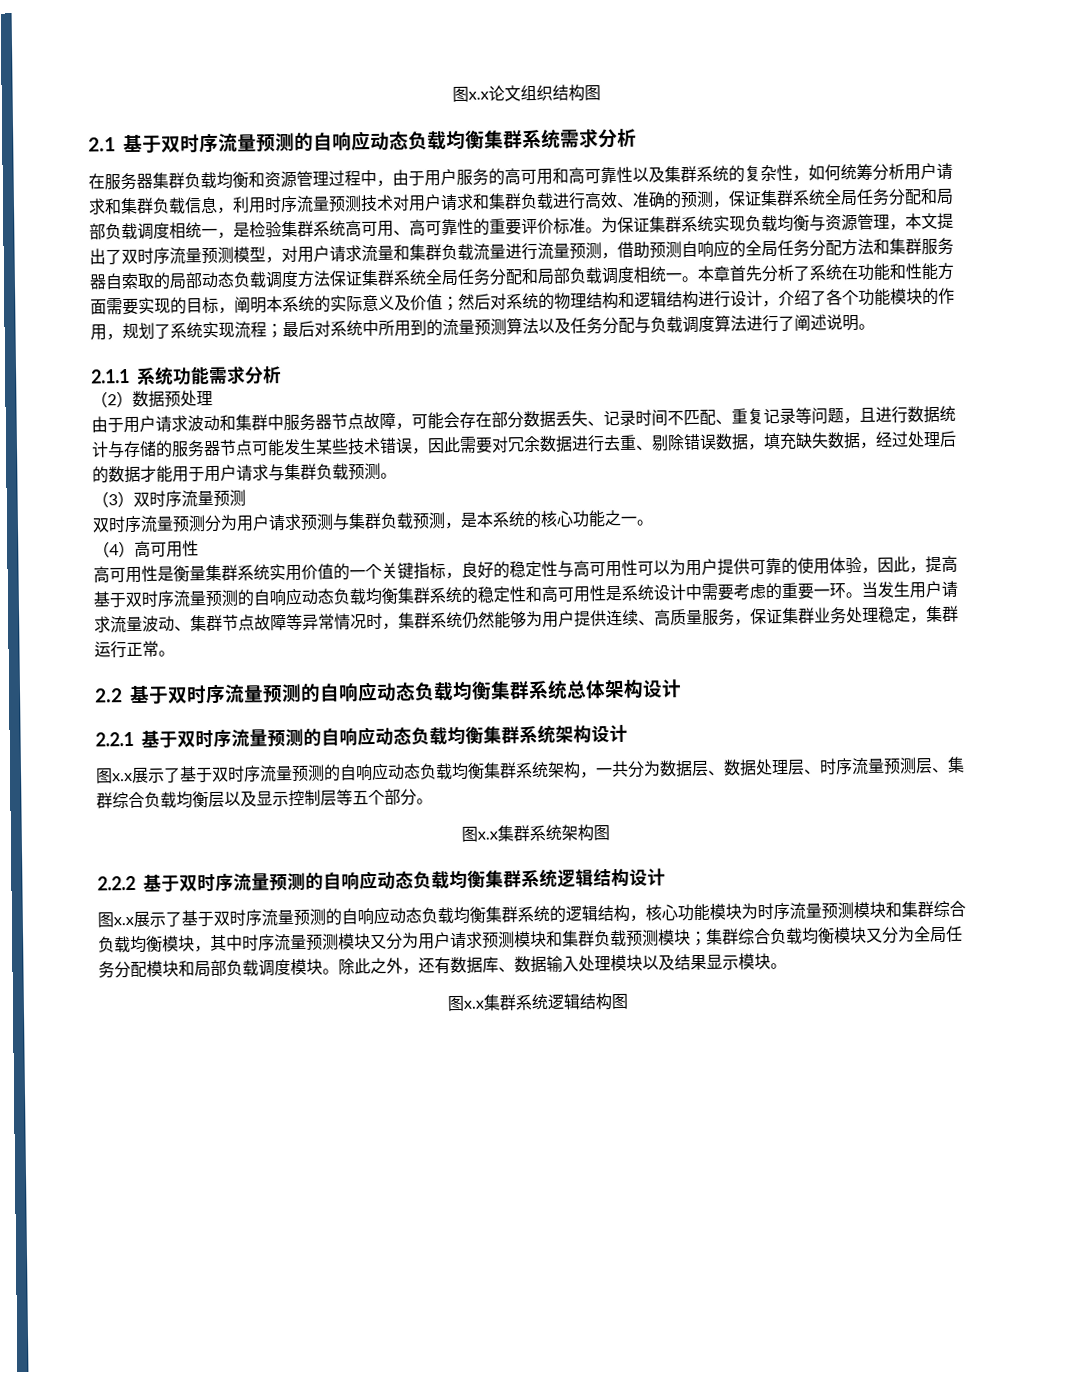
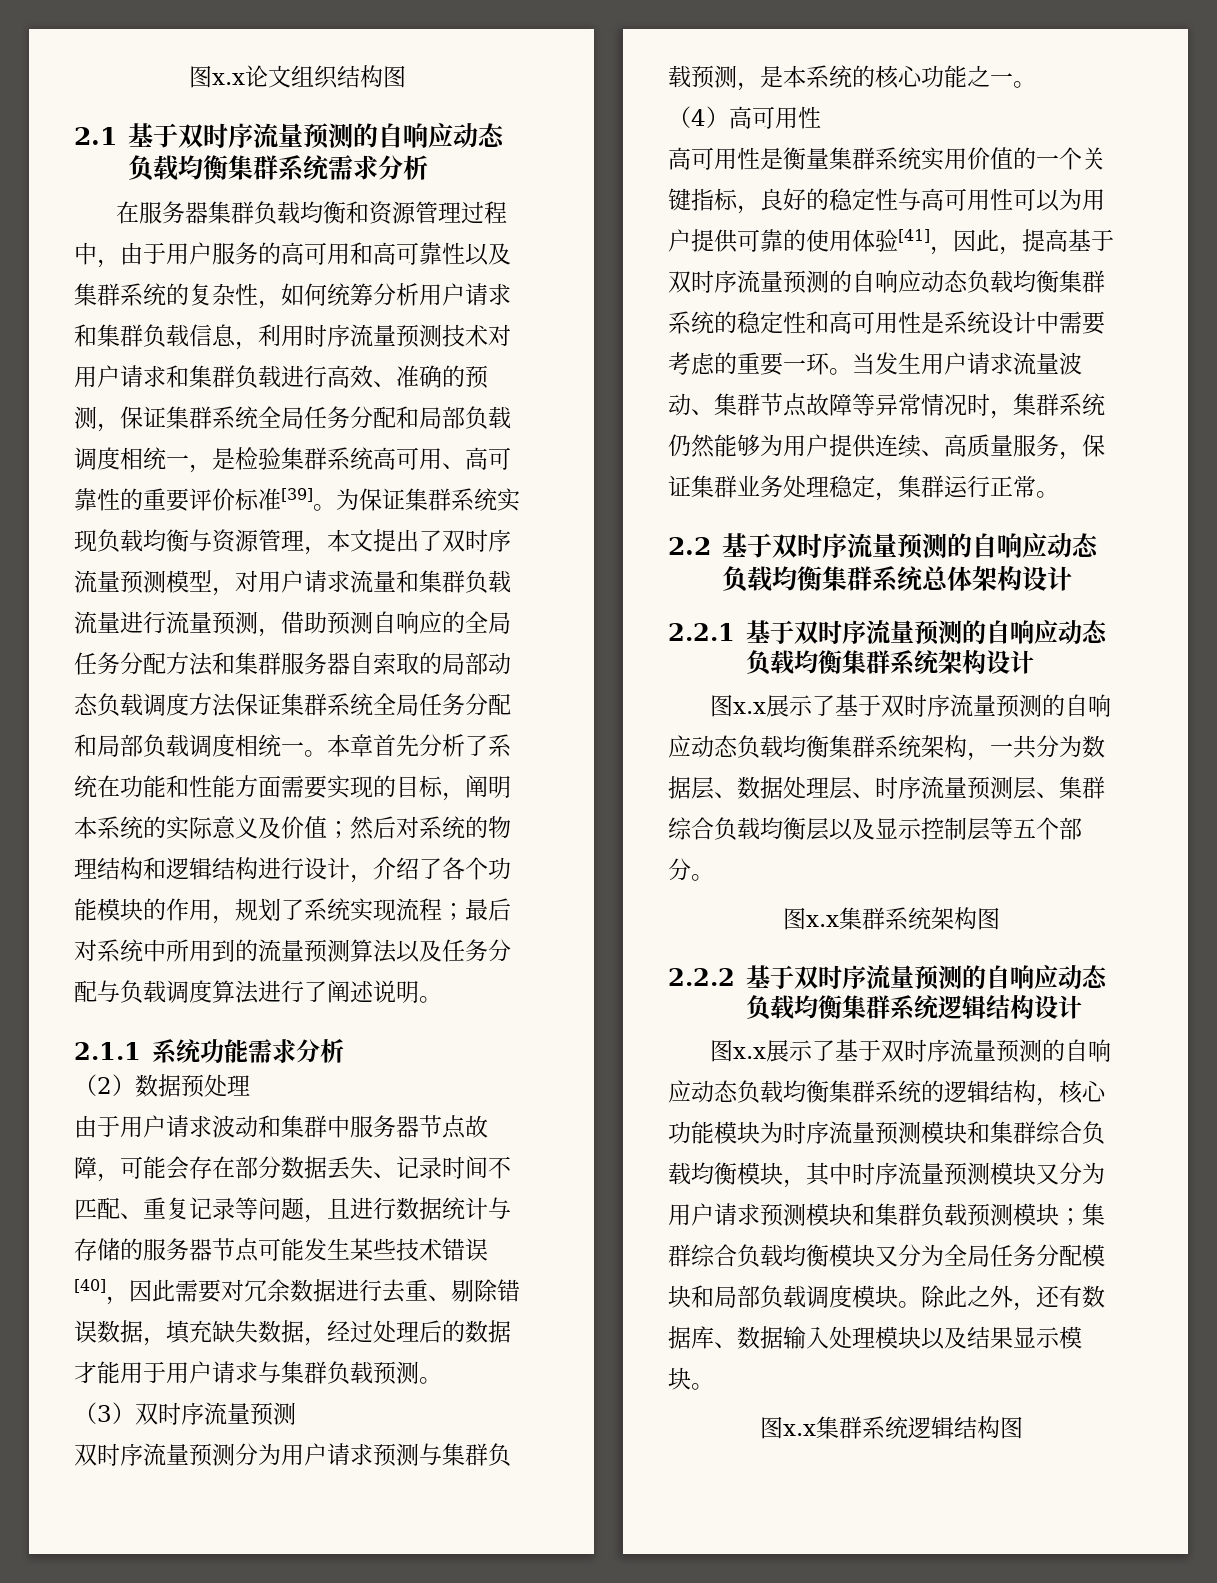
(586, 225) none -> [281,488,313,502] [39]
(413, 445) none -> [74,1279,106,1293] [40]
(862, 565) none -> [898,229,930,243] [41]

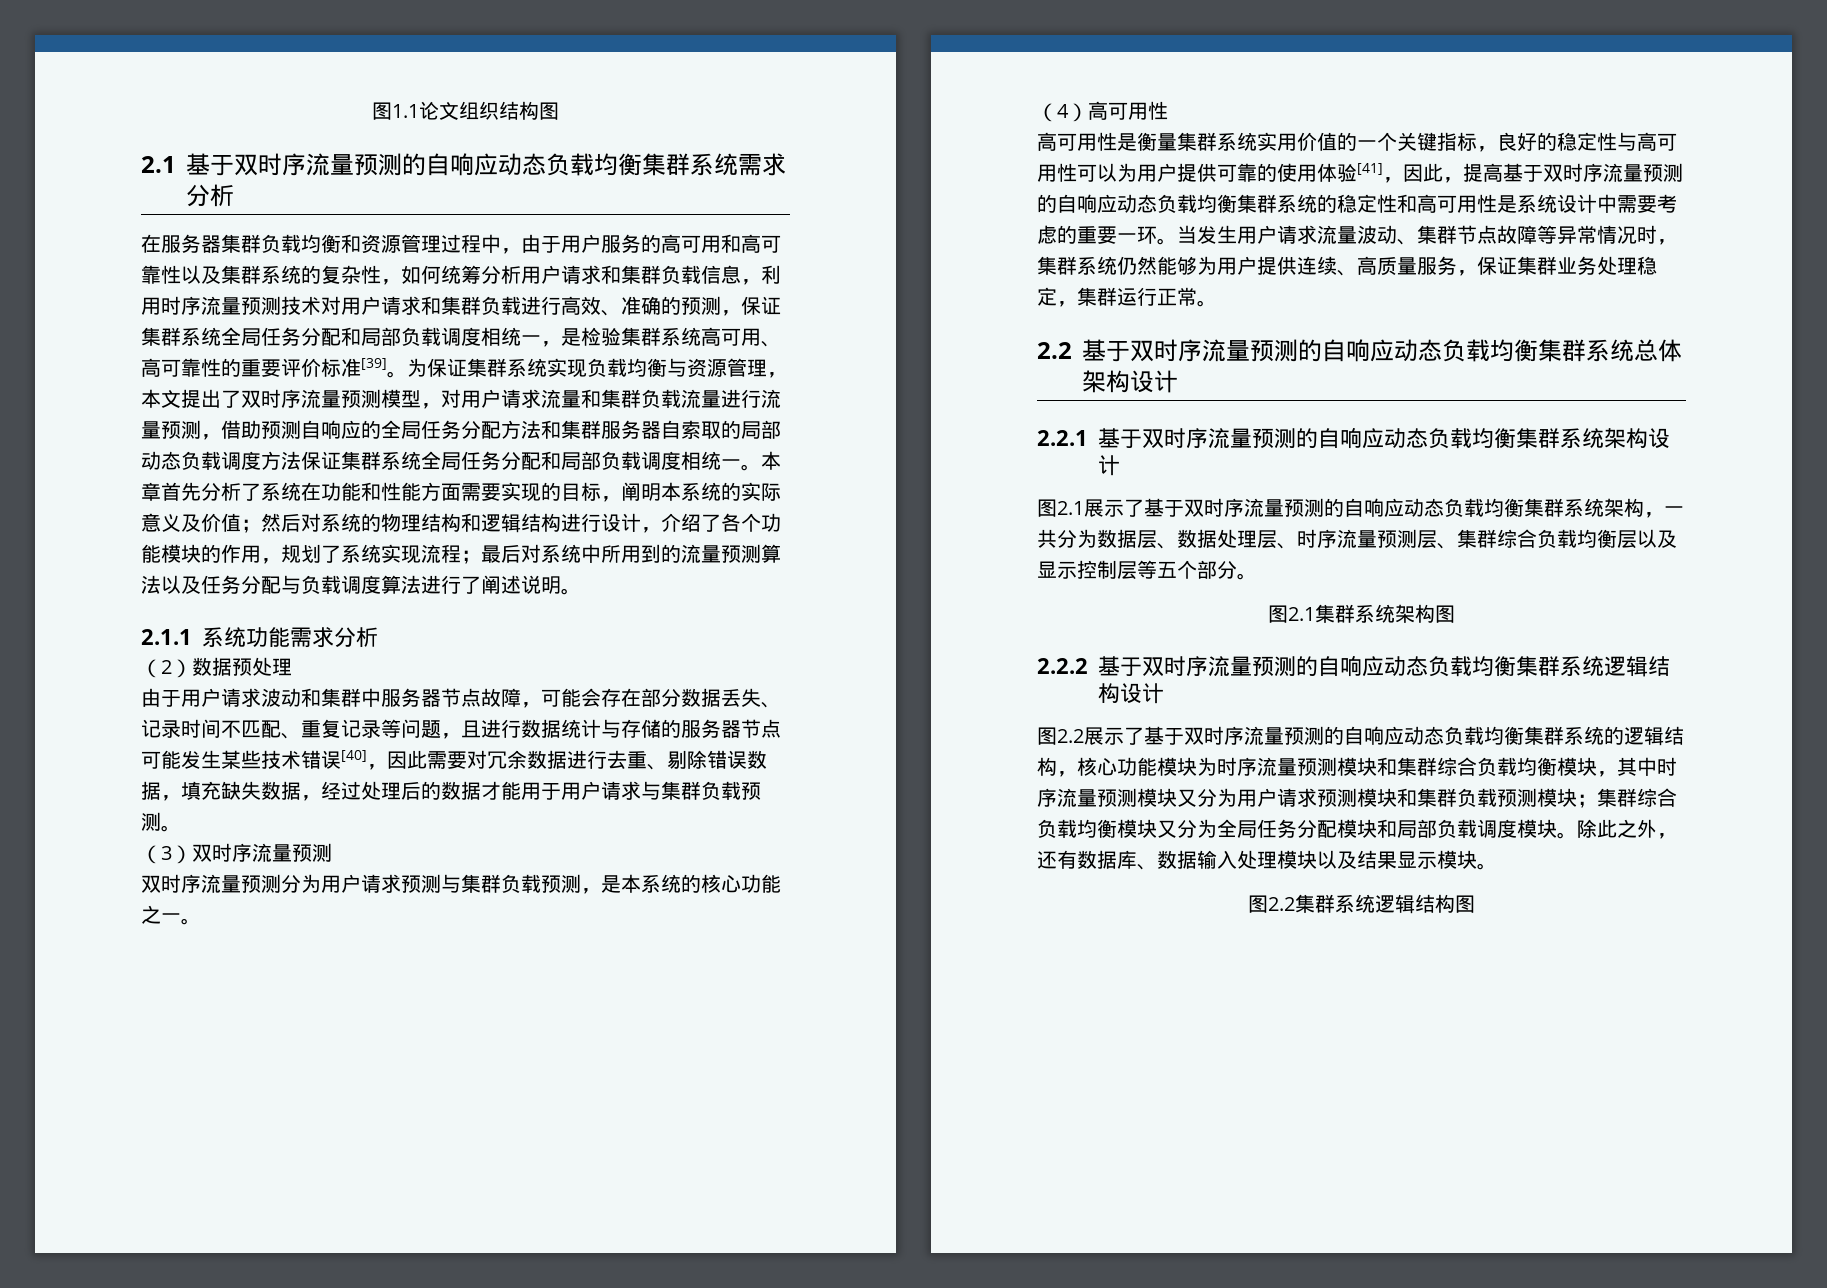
[188,65,245,88] 图x.x -> [372,102,419,120] 图1.1
[733,702,767,714] x.x -> [1057,501,1084,515] 2.1
[805,915,839,927] x.x -> [1288,607,1315,621] 2.1
[733,1047,767,1059] x.x -> [1057,729,1084,743] 2.2
[782,1424,816,1436] x.x -> [1268,897,1295,911] 2.2

